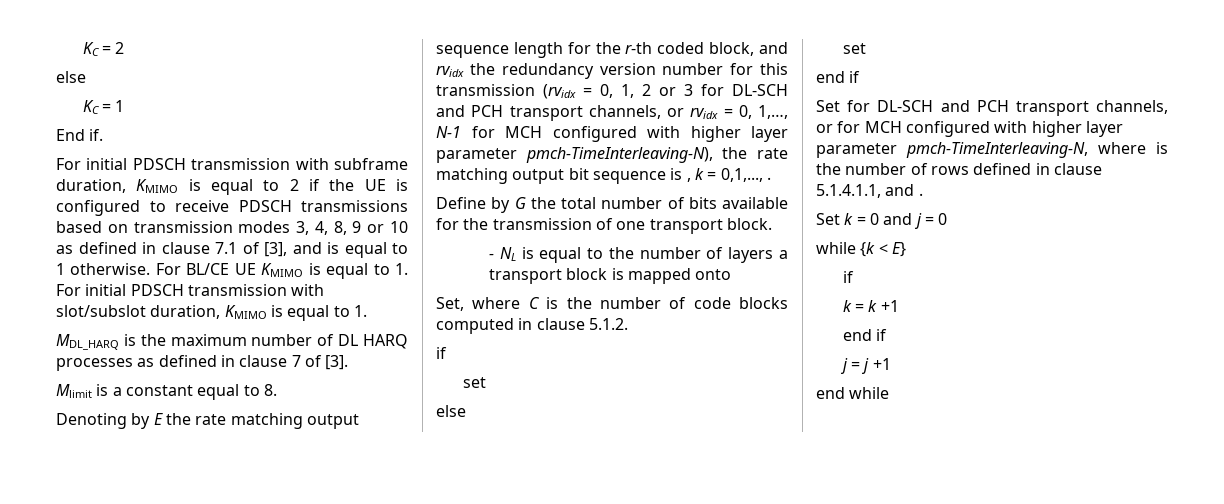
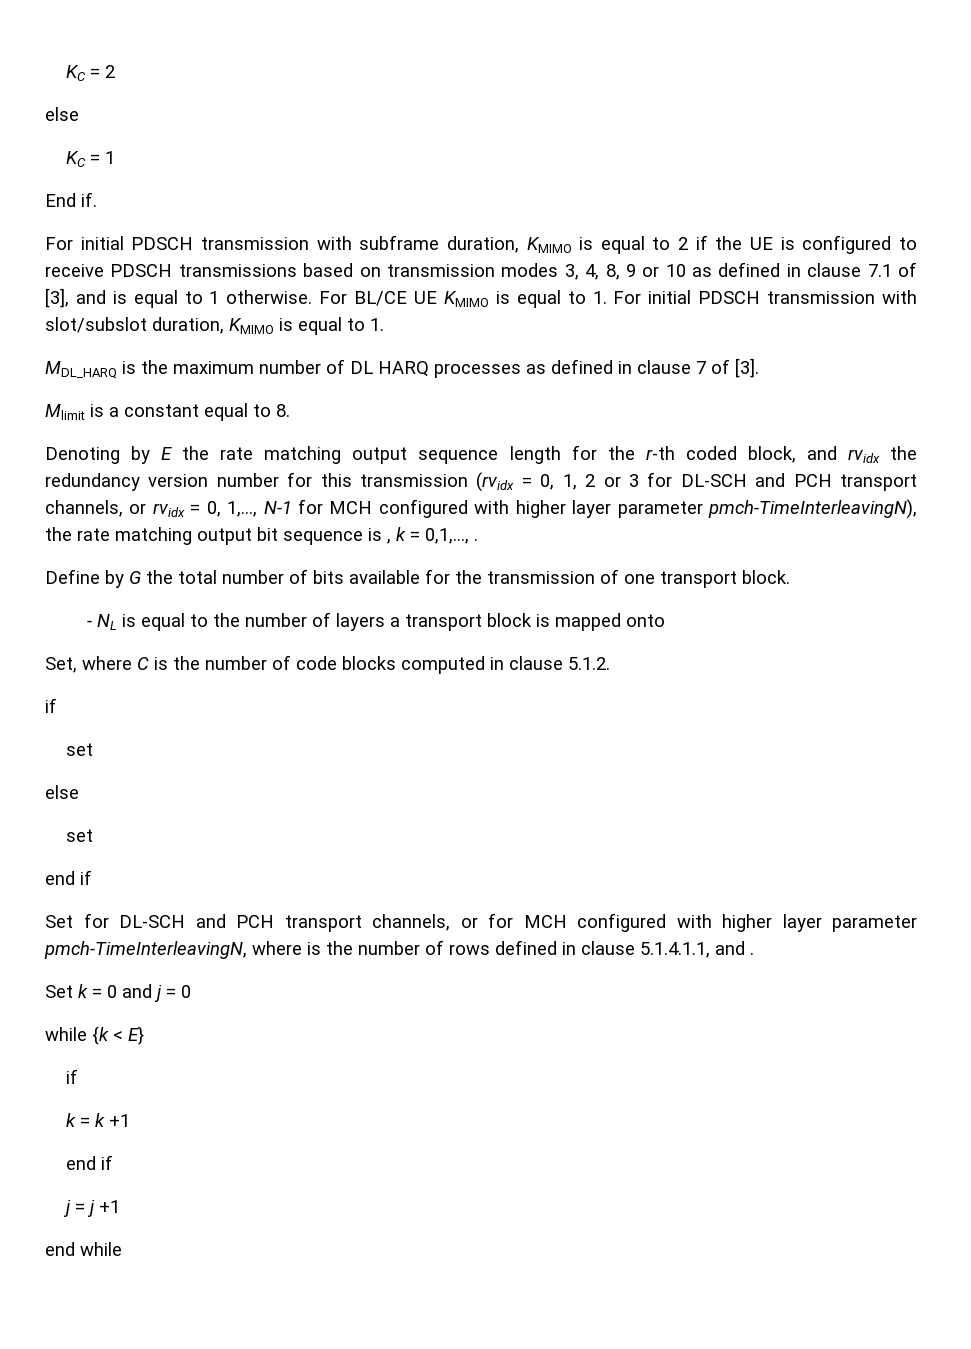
[525,147,713,163] pmch-TimeInterleaving-N), -> [708,499,918,519] pmch-TimeInterleavingN),
[906,142,1088,158] pmch-TimeInterleaving-N, -> [44,941,247,959] pmch-TimeInterleavingN,

